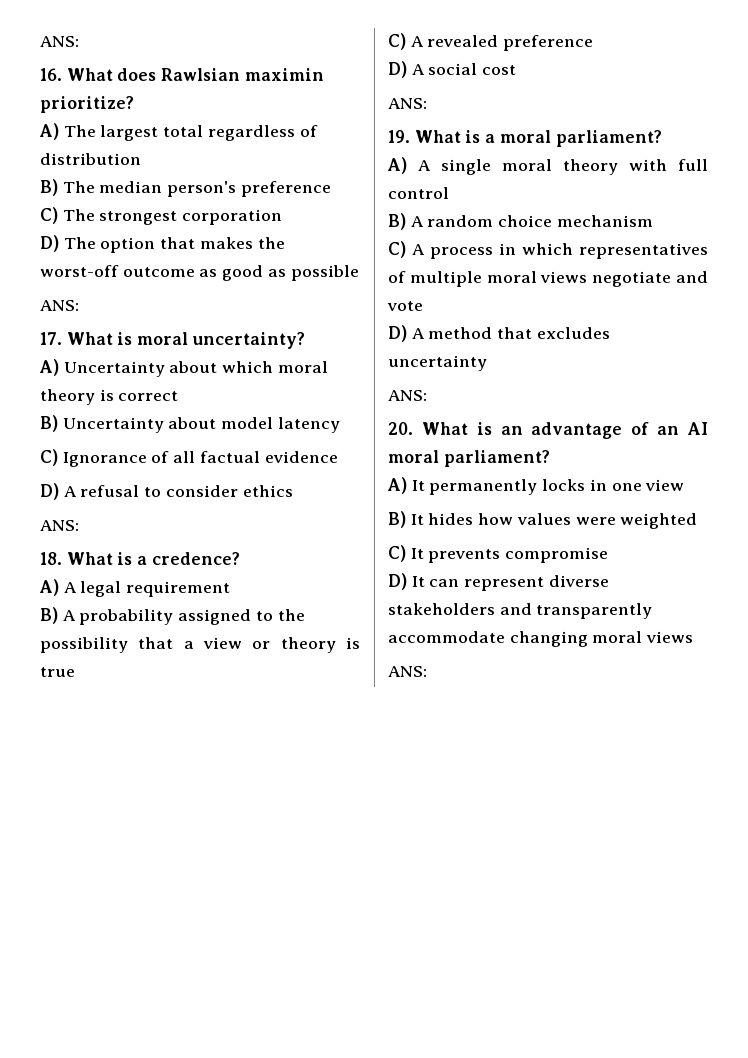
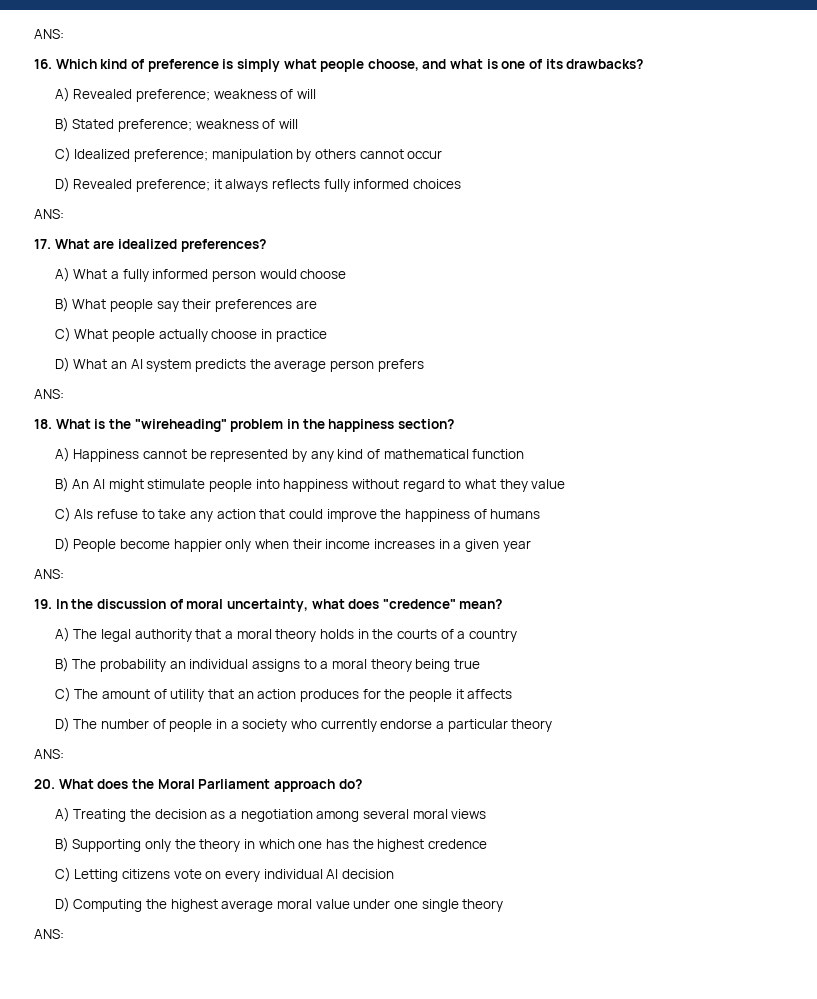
[66,68,324,81] [40,96,134,113] [39,123,318,141] [40,153,141,165] [40,179,331,197] [40,207,283,225] [40,235,285,253] [40,265,359,281] [40,300,79,311] [40,332,305,349] [39,359,328,377] [40,389,179,405] [40,415,340,433] [40,449,338,467] [40,483,293,500] [40,520,79,531] [40,552,240,565] [39,579,231,597] [40,607,305,625] [40,637,360,653] [40,667,75,677] [388,33,594,51] [388,61,517,78] [388,98,427,109] [388,130,662,147] [387,157,708,175] [388,187,449,199] [388,213,653,230] [388,241,708,259] [388,271,708,287] [387,301,423,311] [388,325,610,342] [388,355,487,371] [388,390,427,401] [388,422,708,439] [388,450,550,467] [387,477,685,495] [388,511,698,529] [388,545,609,563] [388,573,609,591] [388,603,653,619] [388,631,694,647] What does Rawlsian maximin prioritize? // A) The largest total regardless of distribution // B) The median person's preference // C) The strongest corporation // D) The option that makes the worst-off outcome as good as possible // ANS: // 17. What is moral uncertainty? // A) Uncertainty about which moral theory is correct // B) Uncertainty about model latency // C) Ignorance of all factual evidence // D) A refusal to consider ethics // ANS: // 18. What is a credence? // A) A legal requirement // B) A probability assigned to the possibility that a view or theory is true // C) A revealed preference // D) A social cost // ANS: // 19. What is a moral parliament? // A) A single moral theory with full control // B) A random choice mechanism // C) A process in which representatives of multiple moral views negotiate and vote // D) A method that excludes uncertainty // ANS: // 20. What is an advantage of an AI moral parliament? // A) It permanently locks in one view // B) It hides how values were weighted // C) It prevents compromise // D) It can represent diverse stakeholders and transparently accommodate changing moral views -> [55,59,644,72] [54,87,316,102] [54,117,298,132] [54,147,443,162] [54,177,461,192] [34,209,64,219] [34,239,266,252] [54,267,347,282] [54,297,317,312] [54,327,327,342] [54,357,424,372] [34,389,64,399] [34,419,454,432] [54,447,525,462] [54,477,566,492] [54,507,541,522] [54,537,531,552] [34,569,64,579] [34,599,503,612] [54,627,517,642] [54,657,480,672] [54,687,513,702] [54,717,553,732] [34,749,64,759] [34,779,362,792] [54,807,487,822] [54,837,487,852] [54,867,394,882] [54,897,504,912] Which kind of preference is simply what people choose, and what is one of its drawbacks? // A) Revealed preference; weakness of will // B) Stated preference; weakness of will // C) Idealized preference; manipulation by others cannot occur // D) Revealed preference; it always reflects fully informed choices // ANS: // 17. What are idealized preferences? // A) What a fully informed person would choose // B) What people say their preferences are // C) What people actually choose in practice // D) What an AI system predicts the average person prefers // ANS: // 18. What is the "wireheading" problem in the happiness section? // A) Happiness cannot be represented by any kind of mathematical function // B) An AI might stimulate people into happiness without regard to what they value // C) AIs refuse to take any action that could improve the happiness of humans // D) People become happier only when their income increases in a given year // ANS: // 19. In the discussion of moral uncertainty, what does "credence" mean? // A) The legal authority that a moral theory holds in the courts of a country // B) The probability an individual assigns to a moral theory being true // C) The amount of utility that an action produces for the people it affects // D) The number of people in a society who currently endorse a particular theory // ANS: // 20. What does the Moral Parliament approach do? // A) Treating the decision as a negotiation among several moral views // B) Supporting only the theory in which one has the highest credence // C) Letting citizens vote on every individual AI decision // D) Computing the highest average moral value under one single theory

